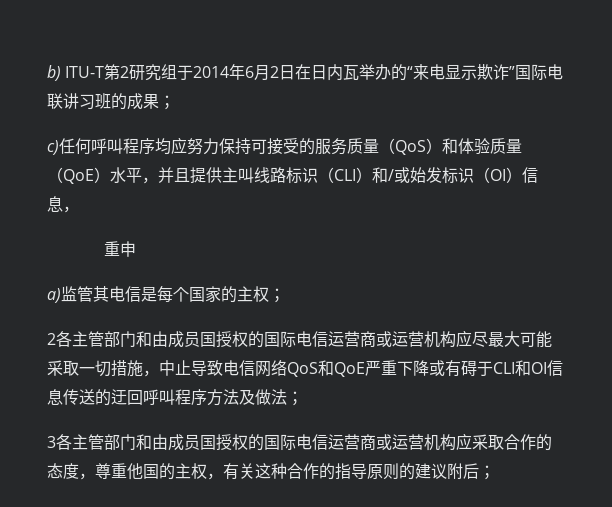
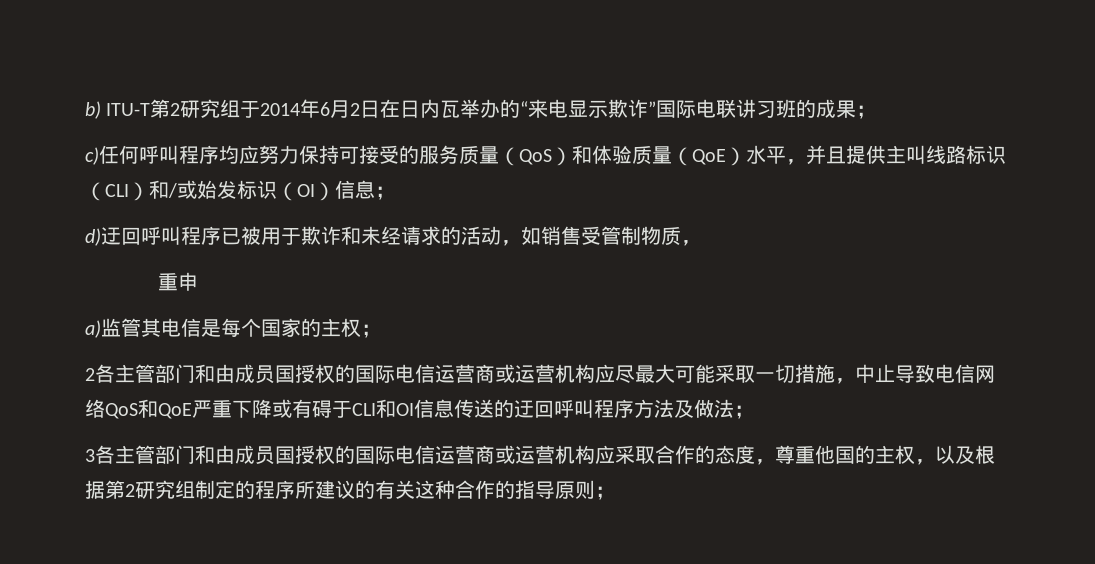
(63, 204) none -> [375,186,395,200] [85,226,681,246] ； // d)迂回呼叫程序已被用于欺诈和未经请求的活动，如销售受管制物质
(223, 476) none -> [935,445,995,464] [85,480,375,499] 以及根据第2研究组制定的程序所建议的
[399,463,479,480] 的建议附后 -> (595, 489) none

